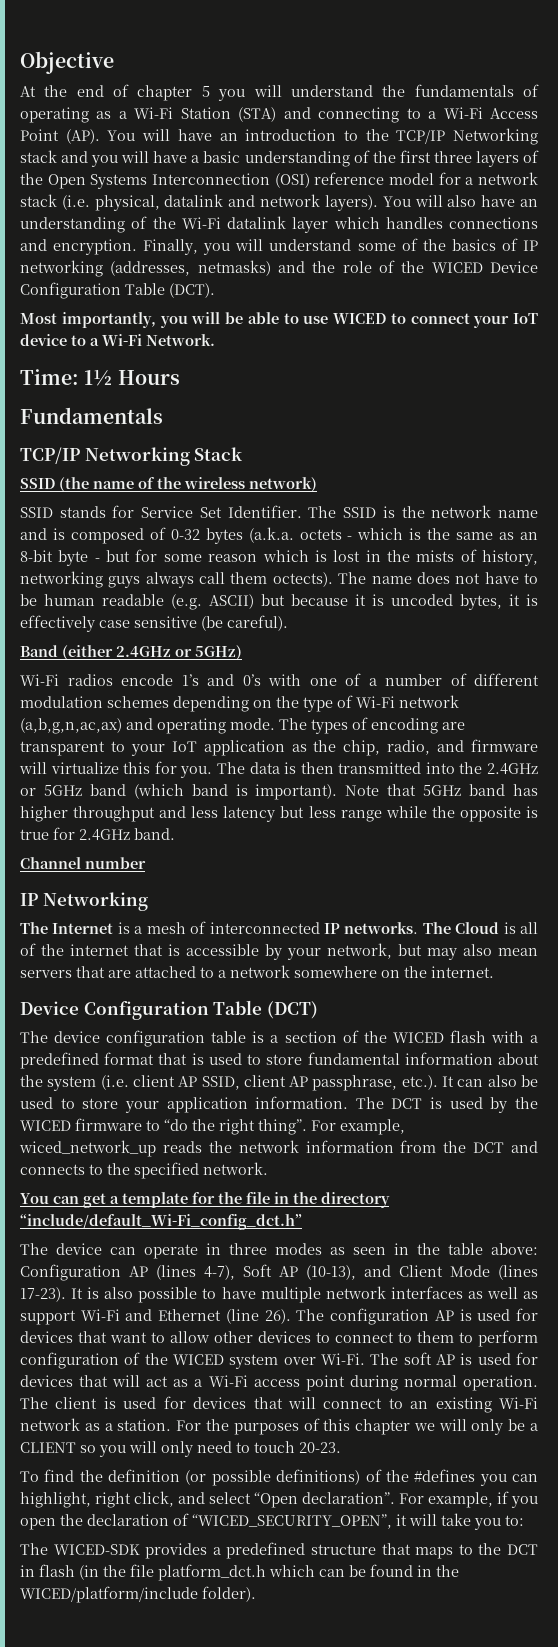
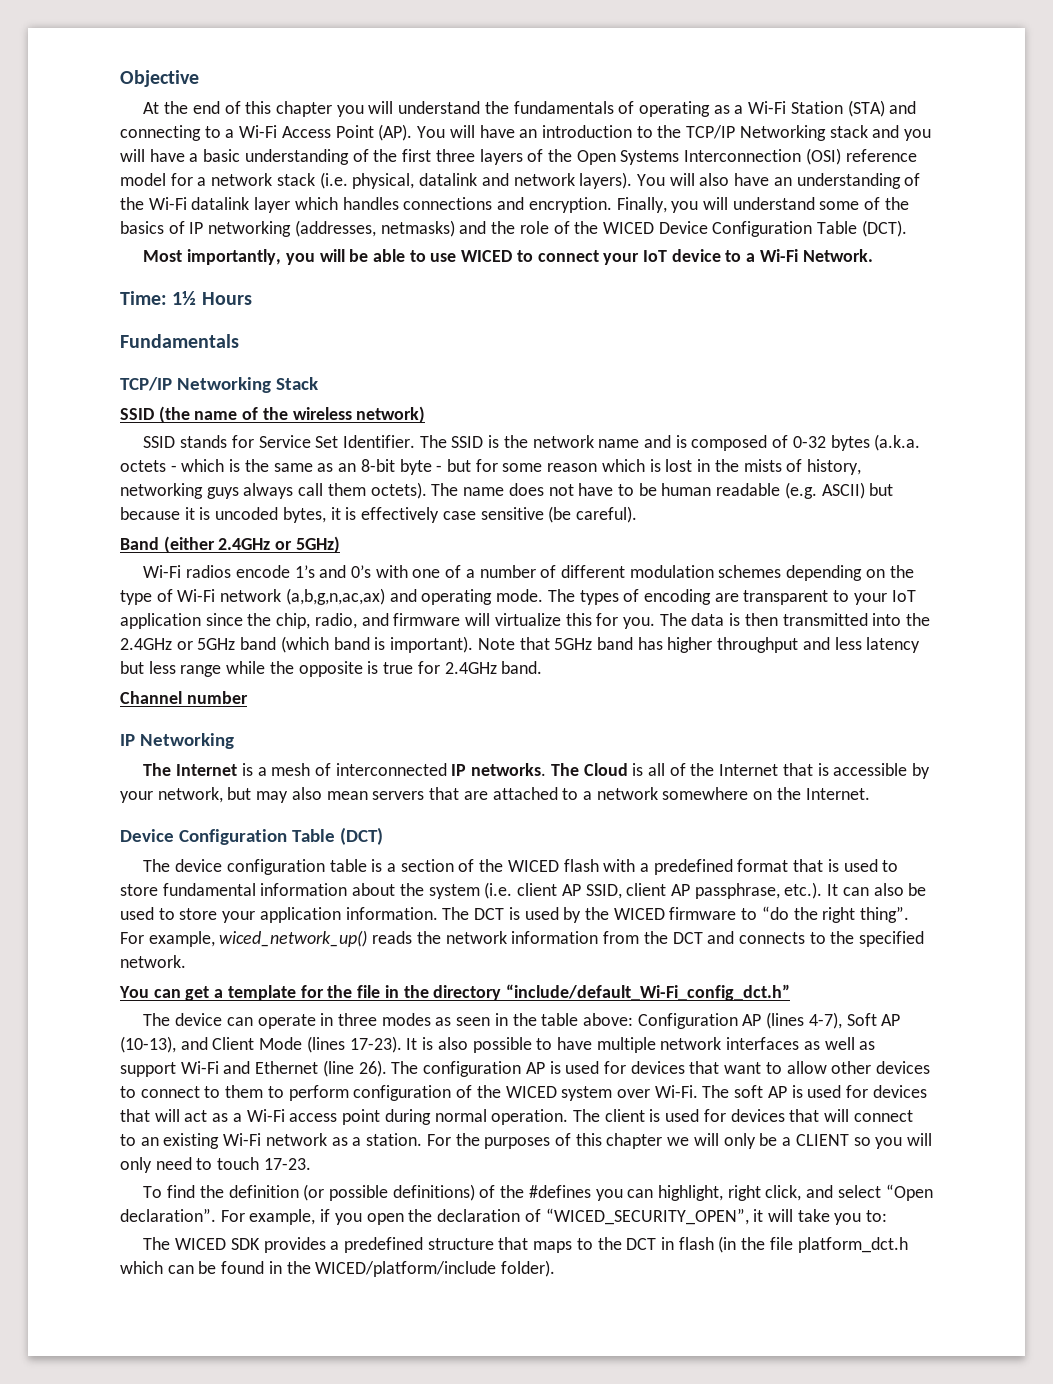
[137,85,210,101] chapter 5 -> [245,101,332,117] this chapter
[272,572,333,587] octects). -> [370,482,427,499] octets).
[291,744,307,752] as -> [205,613,243,626] since
[70,944,129,956] internet -> [719,764,779,776] Internet
[431,966,494,978] internet. -> [805,788,870,800] Internet.
[19,1140,156,1157] wiced_network_up -> [219,930,368,947] wiced_network_up()
[299,1442,341,1453] 20-23. -> [263,1158,311,1170] 17-23.
[53,1544,140,1555] WICED-SDK -> [175,1238,260,1250] WICED SDK

